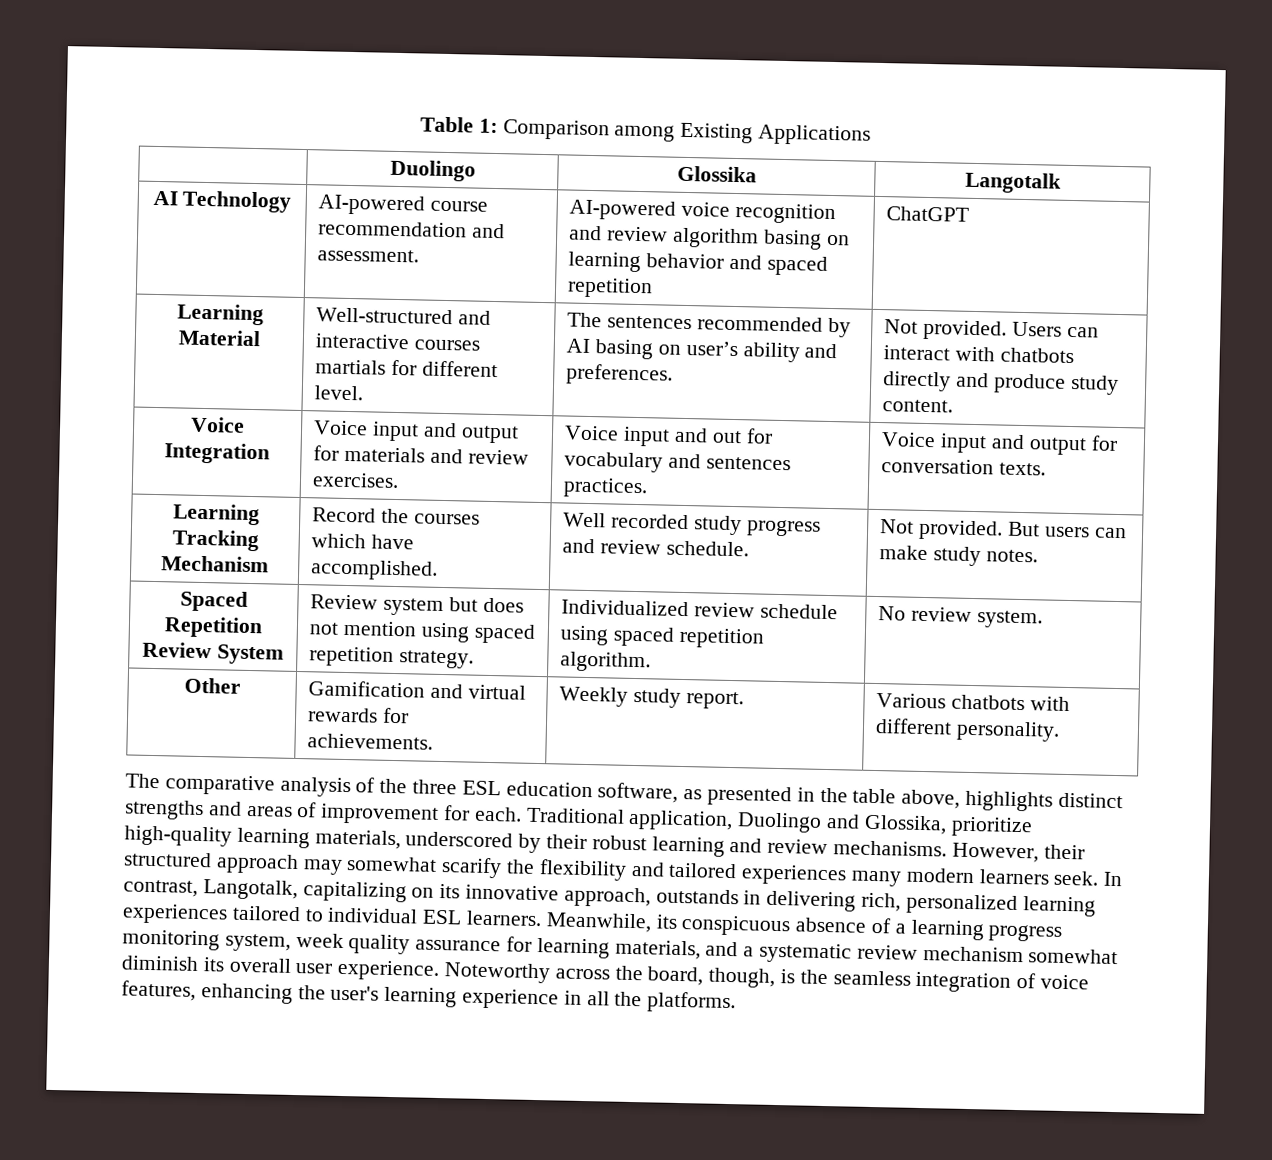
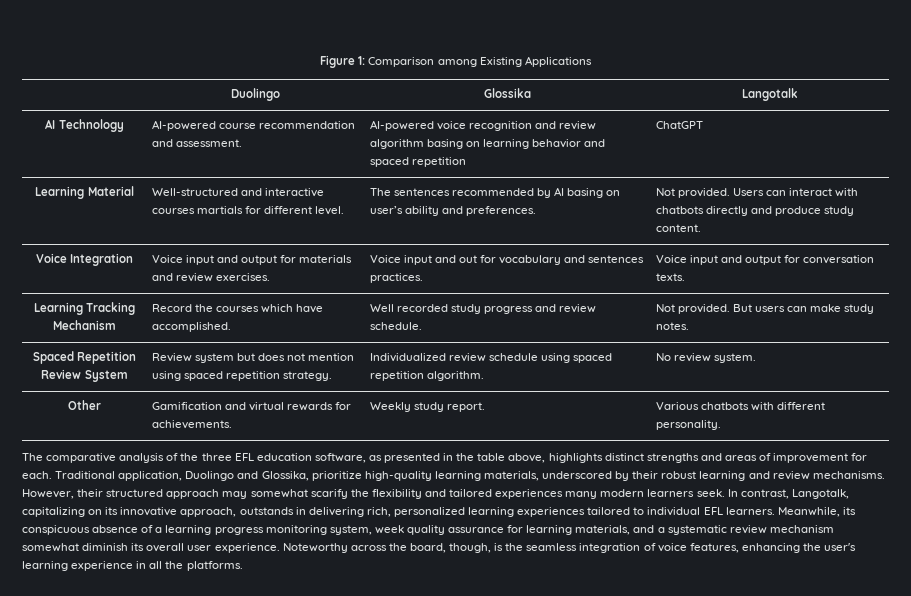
[419,116,474,133] Table -> [320,55,356,68] Figure
[461,780,501,796] ESL -> [234,453,254,461] EFL
[422,909,463,925] ESL -> [703,507,723,515] EFL

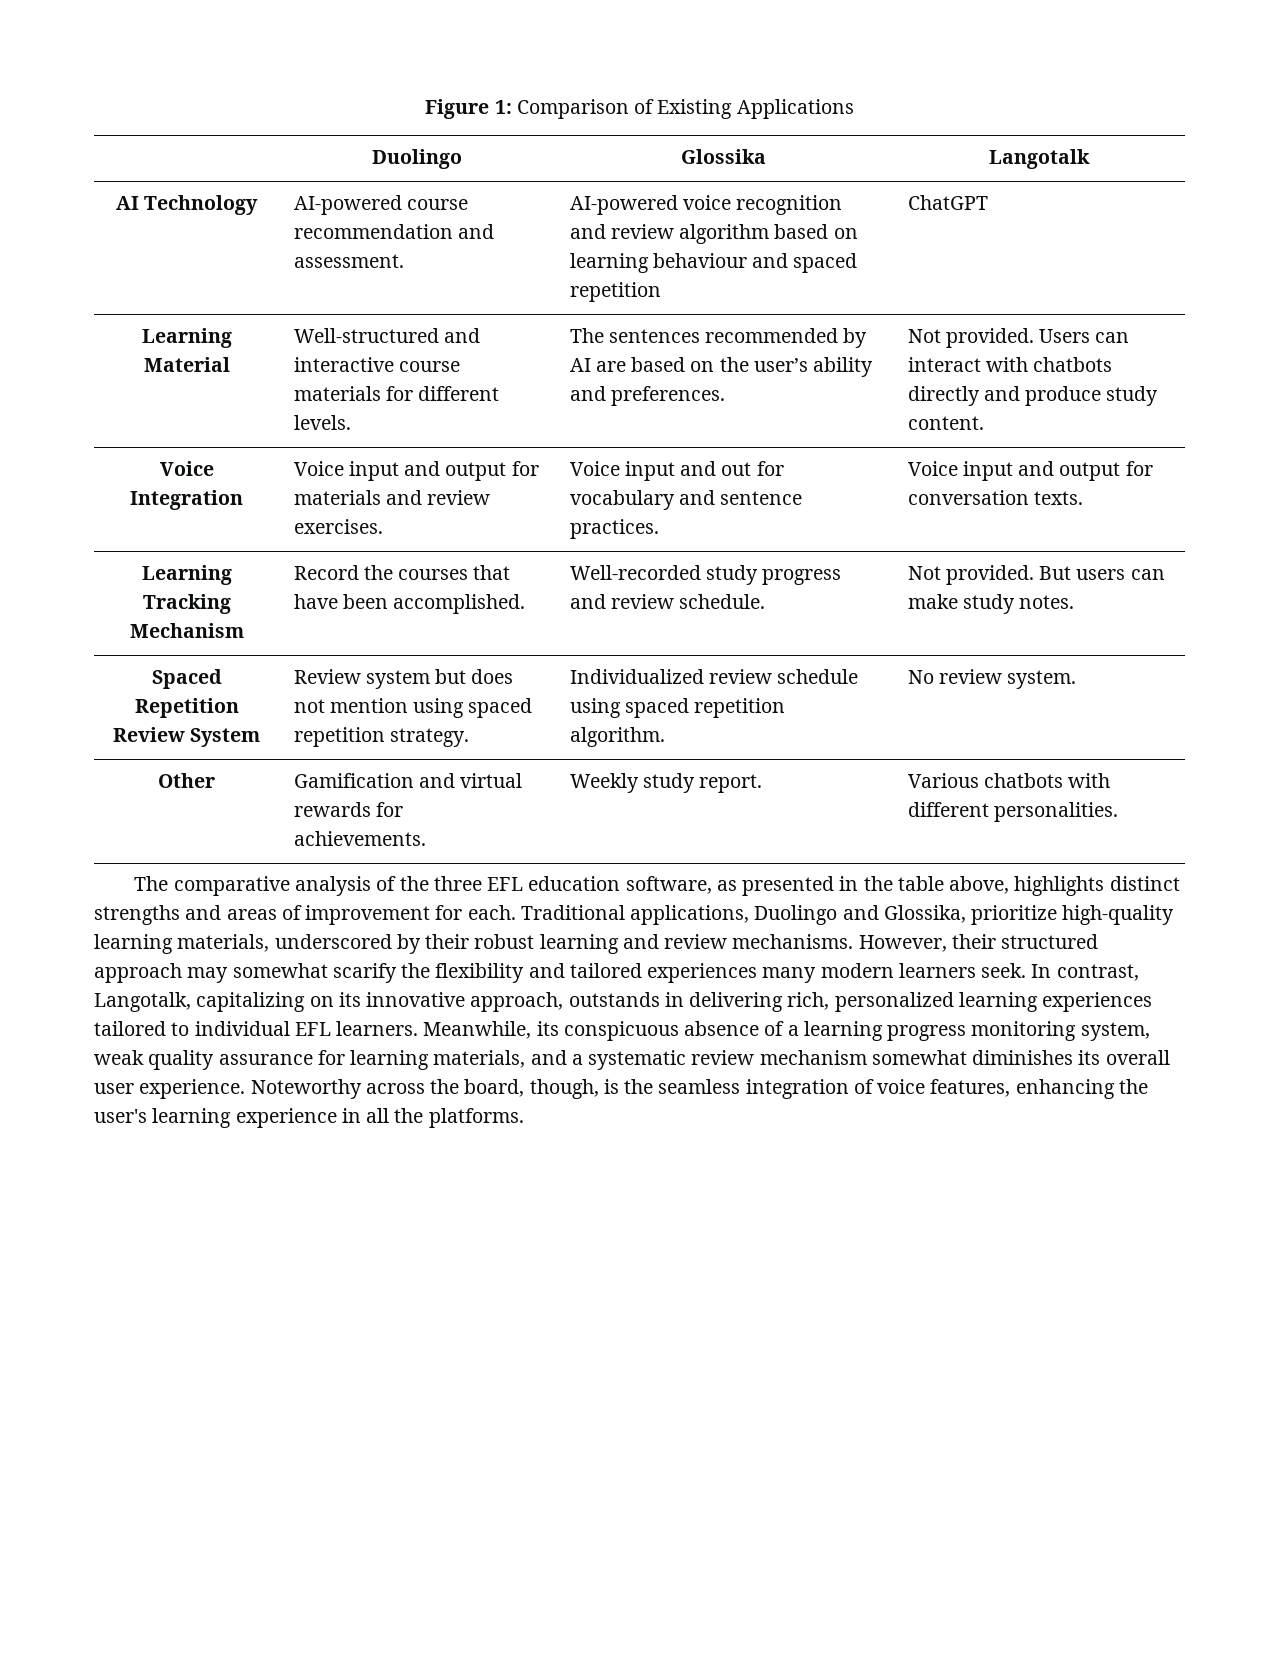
[437,59,477,67] among -> [634,99,655,114] of
[426,139,463,149] basing -> [774,224,829,239] based
[532,139,582,148] behavior -> [652,253,747,268] behaviour
[151,206,243,214] courses martials -> [398,361,460,372] [293,386,381,401] course materials
[315,206,345,215] level. -> [293,415,351,430] levels.
[567,188,621,198] basing on -> [595,357,749,372] are based on the
[588,255,645,263] sentences -> [720,491,803,505] sentence
[260,304,324,313] which have -> [473,565,511,580] [293,594,388,609] that have been
[369,304,448,312] Well recorded -> [569,565,701,580] Well-recorded
[655,420,721,430] personality. -> [993,802,1118,822] personalities.
[118,471,183,481] application, -> [630,905,750,925] applications,
[374,525,404,534] week -> [94,1050,144,1065] weak
[82,543,129,551] diminish -> [972,1050,1074,1065] diminishes

